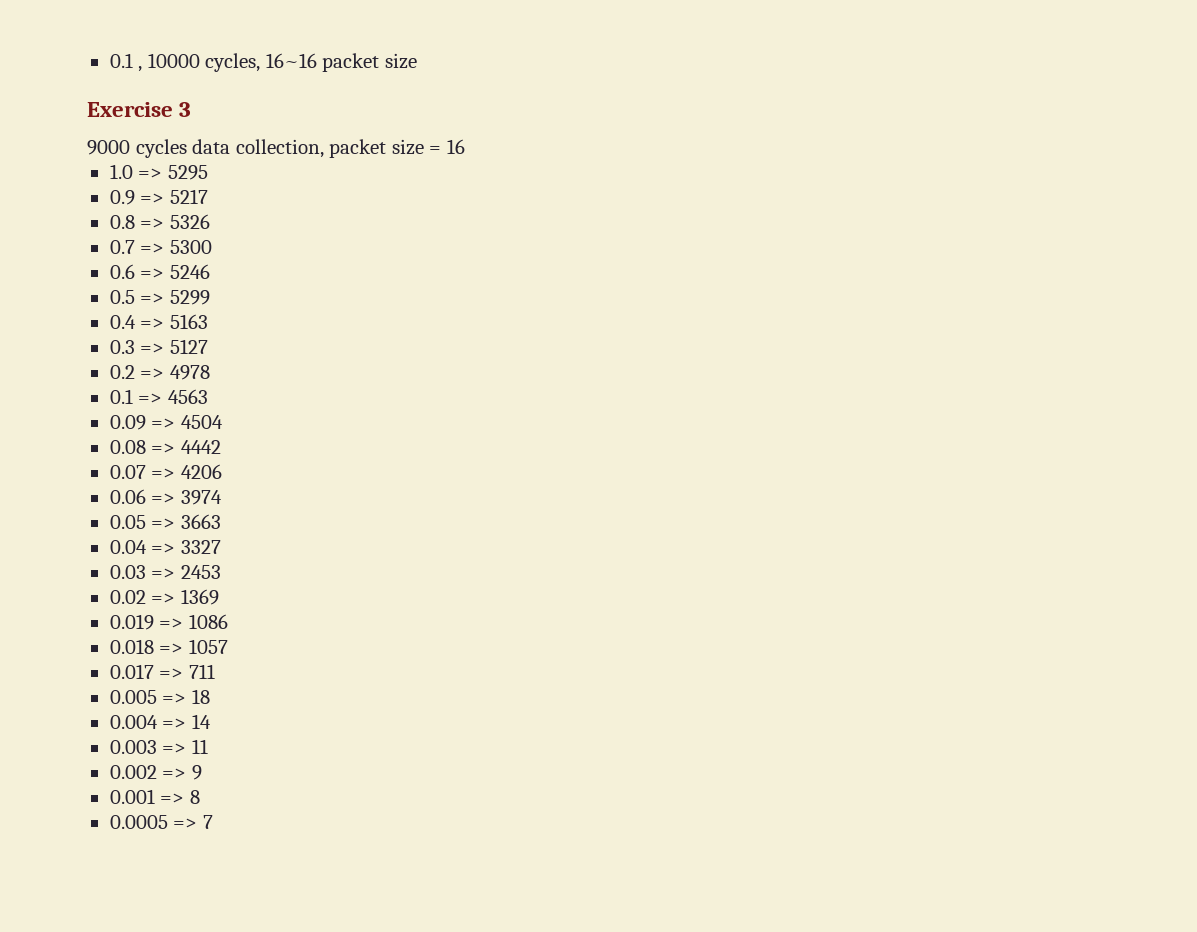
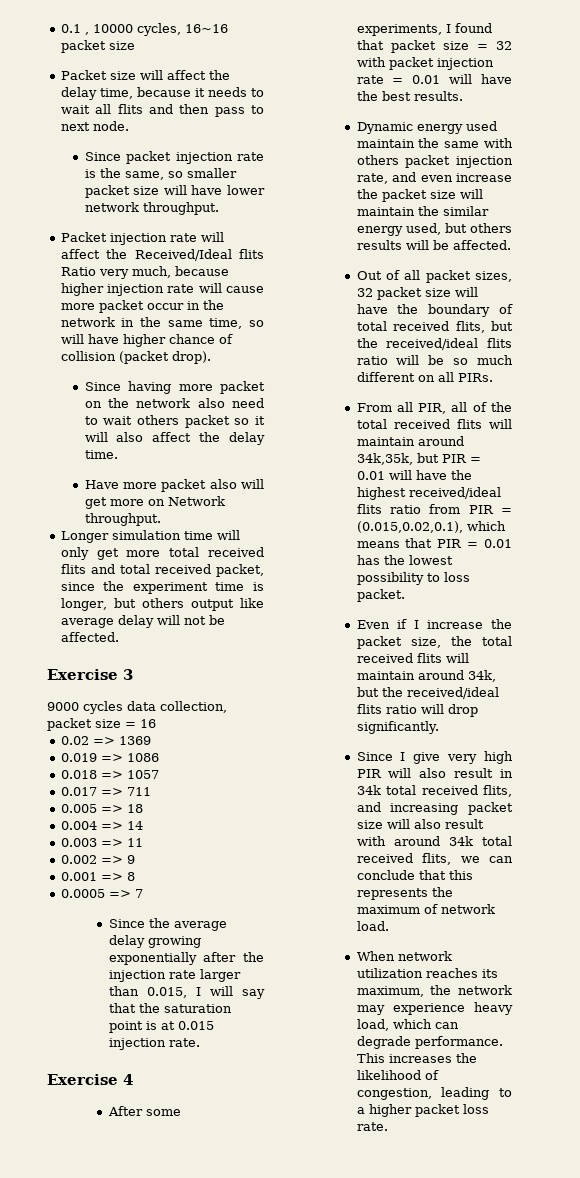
(417, 61) none -> [60,70,230,80] [60,87,264,100] [60,104,264,117] [60,121,129,131] [84,151,264,164] [84,168,237,180] [84,185,265,198] [84,202,219,215] [60,232,224,245] [60,249,264,261] [60,266,229,279] [60,283,264,296] [60,300,224,313] [60,317,264,329] [60,334,233,347] [60,351,211,364] [84,381,265,394] [84,398,264,408] [84,415,265,428] [84,432,265,445] [84,450,118,459] [84,479,264,492] [84,496,225,509] [84,513,161,526] [60,530,240,543] [60,547,264,560] [60,564,264,577] [60,581,264,594] [60,598,264,611] [60,615,225,628] [60,632,119,642] // Packet size will affect the delay time, because it needs to wait all flits and then pass to next node. // Since packet injection rate is the same, so smaller packet size will have lower network throughput. // Packet injection rate will affect the Received/Ideal flits Ratio very much, because higher injection rate will cause more packet occur in the network in the same time, so will have higher chance of collision (packet drop). // Since having more packet on the network also need to wait others packet so it will also affect the delay time. // Have more packet also will get more on Network throughput. // Longer simulation time will only get more total received flits and total received packet, since the experiment time is longer, but others output like average delay will not be affected.
[109,164,208,180] [109,189,208,205] [109,214,210,229] [109,240,212,254] [109,264,210,279] [109,290,210,305] [109,314,208,329] [109,339,208,354] [109,365,210,380] [109,389,208,404] [109,415,223,430] [109,440,221,454] [109,464,222,479] [109,489,222,505] [109,514,221,529] [109,540,221,554] [109,565,221,579] // 1.0 => 5295 // 0.9 => 5217 // 0.8 => 5326 // 0.7 => 5300 // 0.6 => 5246 // 0.5 => 5299 // 0.4 => 5163 // 0.3 => 5127 // 0.2 => 4978 // 0.1 => 4563 // 0.09 => 4504 // 0.08 => 4442 // 0.07 => 4206 // 0.06 => 3974 // 0.05 => 3663 // 0.04 => 3327 // 0.03 => 2453 -> (156, 723) none
(213, 822) none -> [108,918,227,931] [108,935,201,948] [108,952,264,965] [108,969,241,982] [108,986,265,999] [108,1003,232,1013] [108,1021,214,1033] [108,1038,200,1050] [47,1074,133,1085] [107,1106,181,1116] [356,23,492,36] [356,40,512,53] [356,57,494,70] [356,74,512,84] [356,91,463,101] [356,121,497,134] [356,138,513,148] [356,155,513,168] [356,172,512,184] [356,189,483,202] [356,206,489,216] [356,223,512,236] [356,240,511,250] [356,270,512,283] [356,287,478,300] [356,304,513,317] [356,321,513,333] [356,338,512,350] [356,355,513,365] [356,372,493,382] [356,402,512,414] [356,419,512,429] [356,436,464,446] [356,453,481,465] [356,470,472,480] [356,487,501,500] [356,504,512,514] [356,521,506,533] [356,538,512,548] [356,555,453,565] [356,572,470,585] [356,589,405,602] [356,619,512,629] [356,636,512,649] [356,653,469,663] [356,670,496,682] [356,687,499,699] [356,704,478,717] [356,721,440,734] [356,751,513,764] [356,768,513,778] [356,785,512,797] [356,802,513,815] [356,819,484,829] [356,836,512,846] [356,853,513,865] [356,870,473,880] [356,887,453,900] [356,904,495,914] [356,921,389,931] [356,951,452,961] [356,968,498,978] [356,985,512,997] [356,1002,513,1015] [356,1019,459,1031] [356,1036,503,1049] [356,1053,477,1063] [356,1070,439,1080] [356,1087,512,1100] [356,1104,489,1117] [356,1122,388,1131] // Since the average delay growing exponentially after the injection rate larger than 0.015, I will say that the saturation point is at 0.015 injection rate. // Exercise 4 // After some experiments, I found that packet size = 32 with packet injection rate = 0.01 will have the best results. // Dynamic energy used maintain the same with others packet injection rate, and even increase the packet size will maintain the similar energy used, but others results will be affected. // Out of all packet sizes, 32 packet size will have the boundary of total received flits, but the received/ideal flits ratio will be so much different on all PIRs. // From all PIR, all of the total received flits will maintain around 34k,35k, but PIR = 0.01 will have the highest received/ideal flits ratio from PIR = (0.015,0.02,0.1), which means that PIR = 0.01 has the lowest possibility to loss packet. // Even if I increase the packet size, the total received flits will maintain around 34k, but the received/ideal flits ratio will drop significantly. // Since I give very high PIR will also result in 34k total received flits, and increasing packet size will also result with around 34k total received flits, we can conclude that this represents the maximum of network load. // When network utilization reaches its maximum, the network may experience heavy load, which can degrade performance. This increases the likelihood of congestion, leading to a higher packet loss rate.

